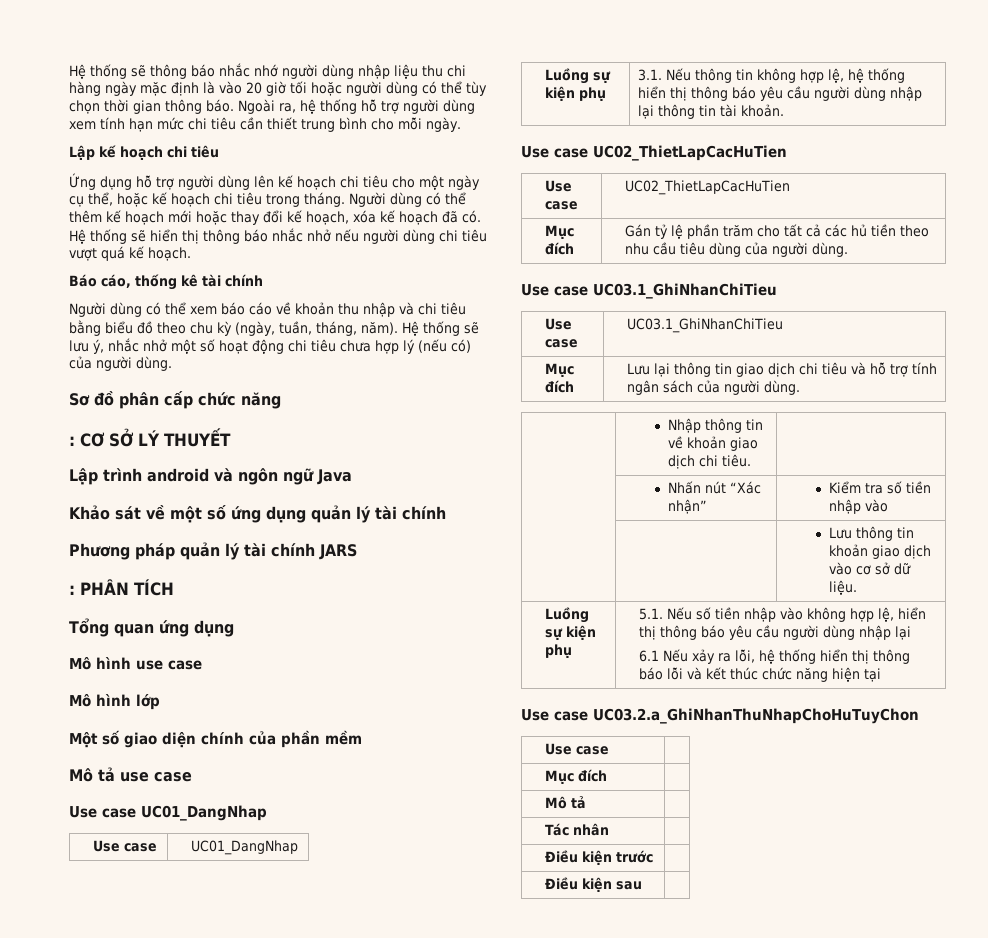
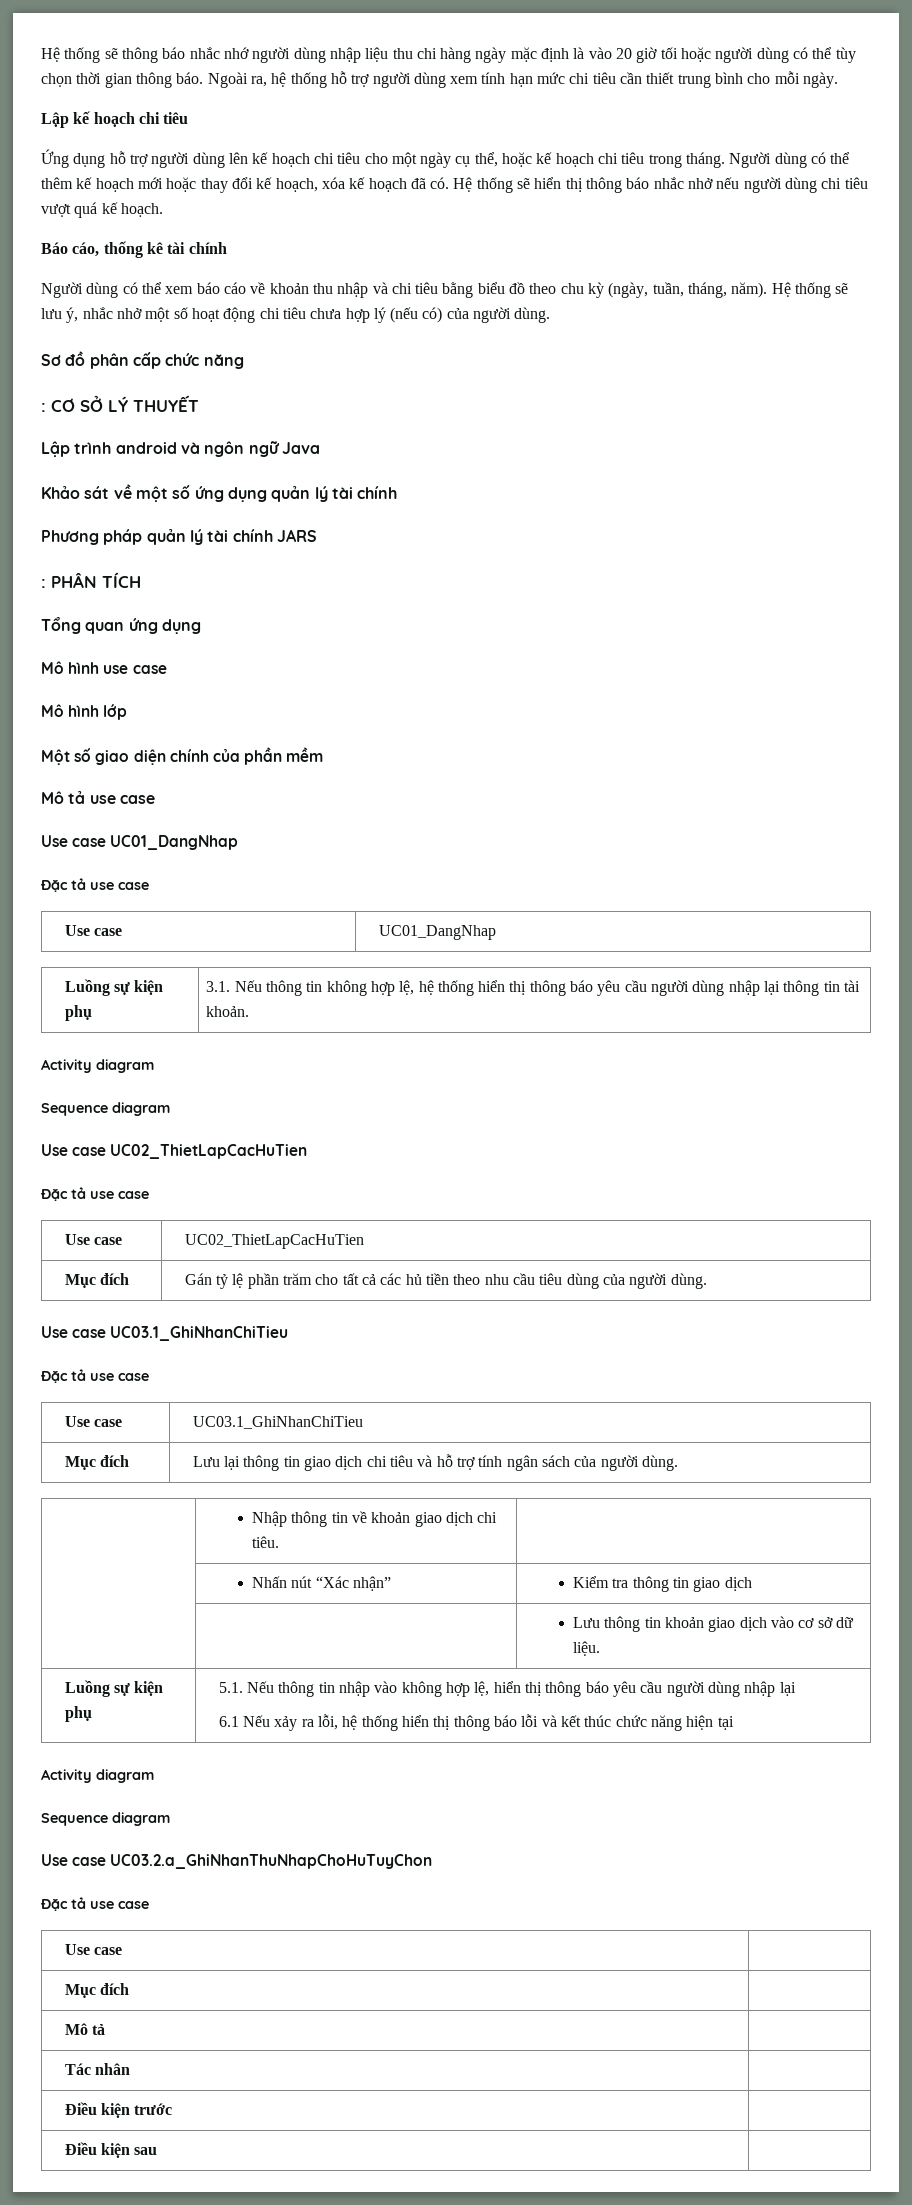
(267, 813) none -> [40,878,149,892] // Đặc tả use case
(785, 110) none -> [41,1059,154,1073] [41,1102,170,1116] // Activity diagram // Sequence diagram
(787, 153) none -> [40,1187,149,1201] // Đặc tả use case
(777, 291) none -> [40,1369,149,1383] // Đặc tả use case
[886,481,931,494] [828,499,888,514] số tiền nhập vào -> [632,1576,752,1592] thông tin giao dịch
[695,607,740,620] số tiền -> [278,1681,335,1697] thông tin
(881, 675) none -> [41,1769,154,1783] [41,1812,170,1826] // Activity diagram // Sequence diagram
(919, 716) none -> [40,1897,149,1911] // Đặc tả use case

